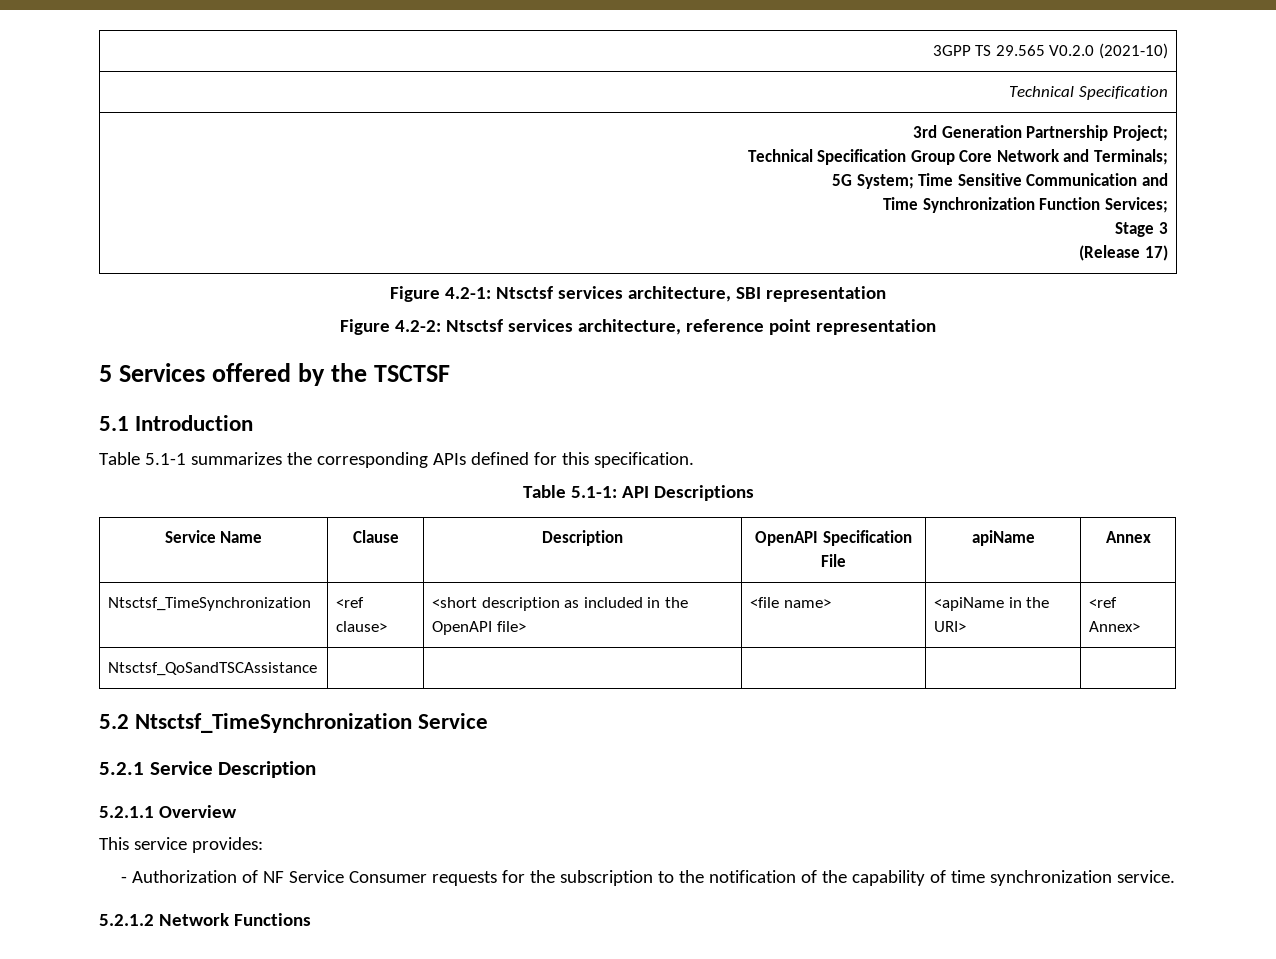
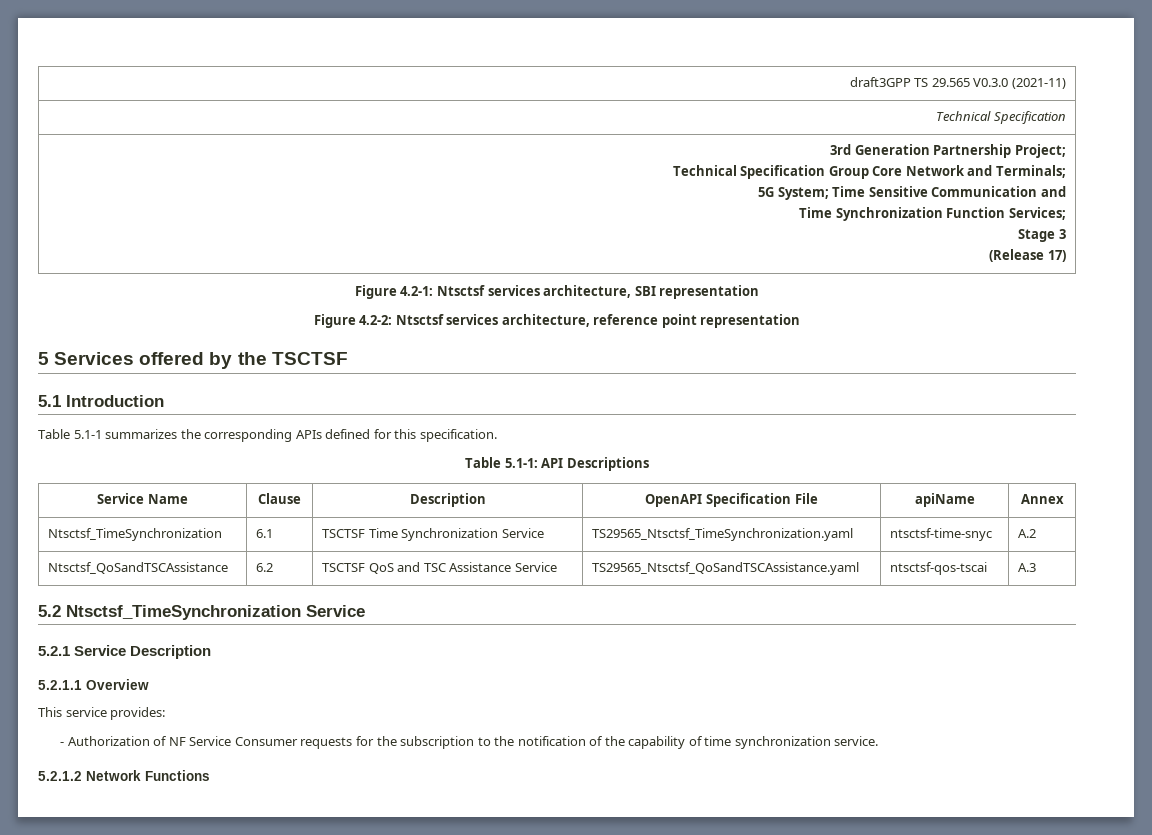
[932,45,971,56] 3GPP -> [849,77,911,87] draft3GPP
[1049,43,1168,59] V0.2.0 (2021-10) -> [973,78,1066,89] V0.3.0 (2021-11)
[336,597,365,608] [336,621,388,632] [432,597,688,611] [432,621,526,635] [750,597,831,608] [934,597,1050,611] [934,621,967,632] [1089,597,1118,608] [1089,621,1141,632] [108,662,318,676] <ref clause> | <short description as included in the OpenAPI file> | <file name> | <apiName in the URI> | <ref Annex> // Ntsctsf_QoSandTSCAssistance | | | | | -> [256,529,274,538] [322,528,544,541] [592,528,854,541] [890,528,993,541] [1018,529,1037,538] [48,562,229,574] [256,563,274,572] [322,562,557,574] [592,562,860,575] [890,562,988,575] [1018,563,1037,572] 6.1 | TSCTSF Time Synchronization Service | TS29565_Ntsctsf_TimeSynchronization.yaml | ntsctsf-time-snyc | A.2 // Ntsctsf_QoSandTSCAssistance | 6.2 | TSCTSF QoS and TSC Assistance Service | TS29565_Ntsctsf_QoSandTSCAssistance.yaml | ntsctsf-qos-tscai | A.3

